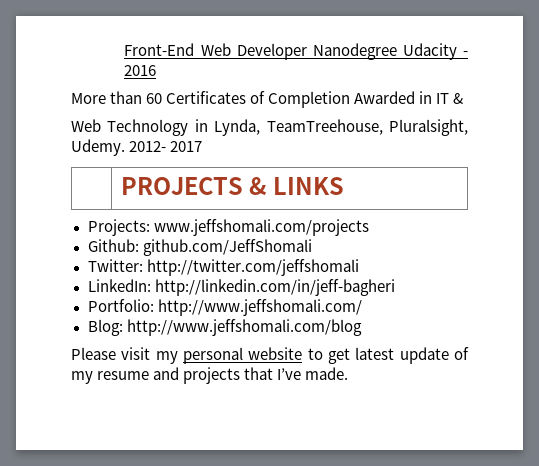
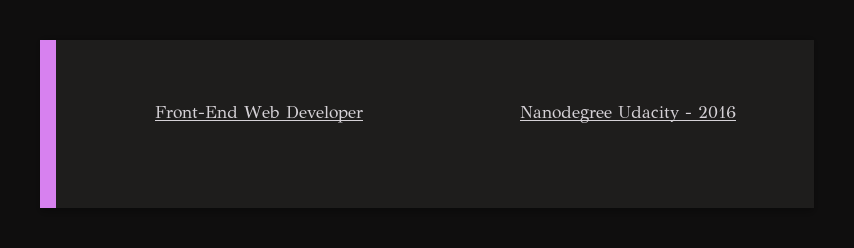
[71,91,464,108] [71,119,468,136] [71,139,203,156] [121,177,344,195] [87,219,369,236] [87,239,312,256] [87,259,359,276] [87,279,395,296] [87,299,362,316] [87,319,362,336] [71,347,469,364] [71,367,349,384] // More than 60 Certificates of Completion Awarded in IT & // Web Technology in Lynda, TeamTreehouse, Pluralsight, Udemy. 2012- 2017 // | PROJECTS & LINKS // Projects: www.jeffshomali.com/projects // Github: github.com/JeffShomali // Twitter: http://twitter.com/jeffshomali // LinkedIn: http://linkedin.com/in/jeff-bagheri // Portfolio: http://www.jeffshomali.com/ // Blog: http://www.jeffshomali.com/blog // Please visit my personal website to get latest update of my resume and projects that I’ve made. -> (737, 112) none

